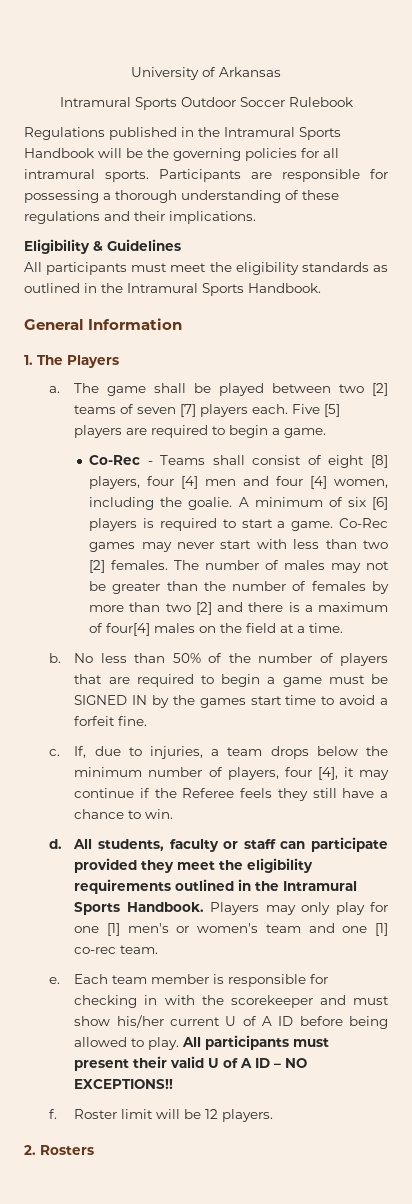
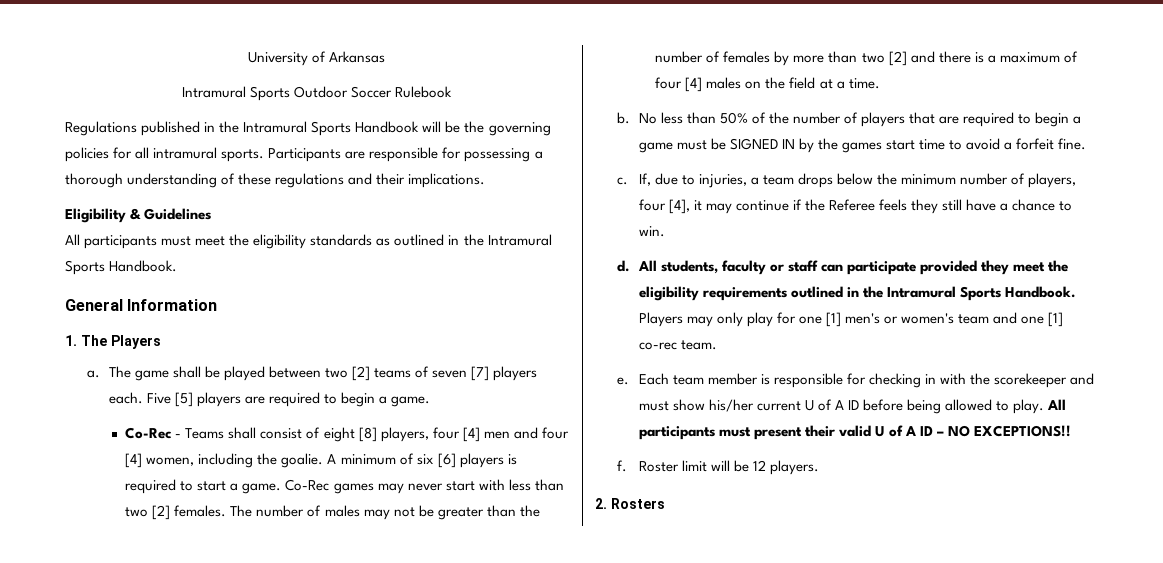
[106,623,151,636] four[4] -> [655,77,703,92] four [4]

